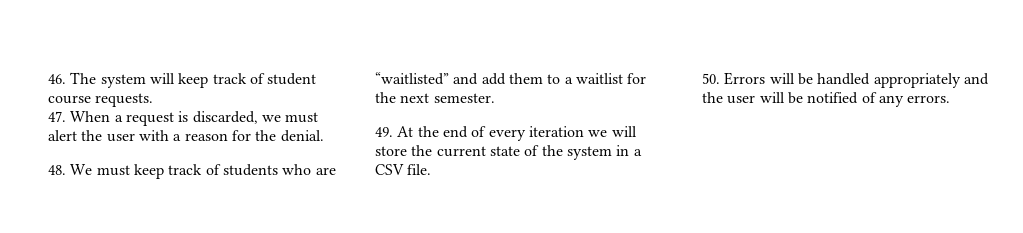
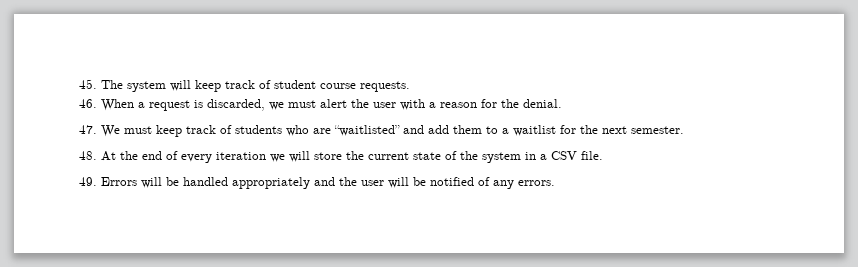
[48,74,66,84] 46. -> [79,79,97,89] 45.
[48,111,66,122] 47. -> [79,99,97,108] 46.
[48,165,66,175] 48. -> [79,125,97,134] 47.
[375,127,393,137] 49. -> [79,151,97,160] 48.
[702,73,720,84] 50. -> [79,177,97,186] 49.

